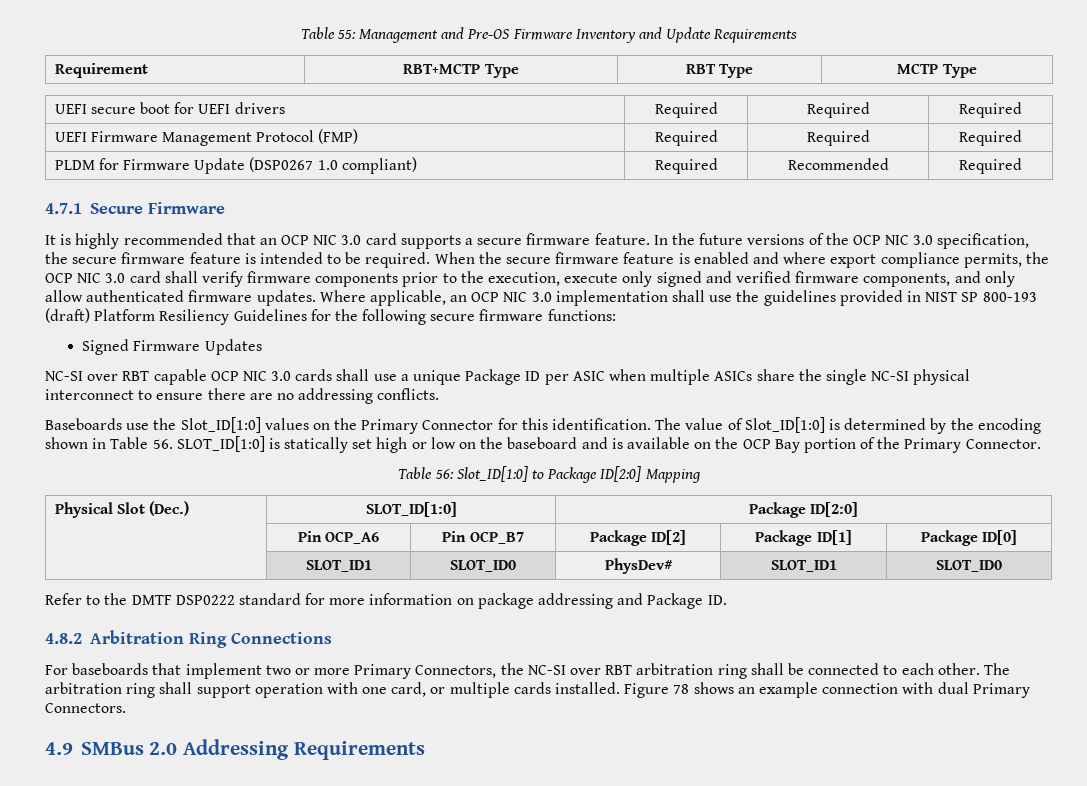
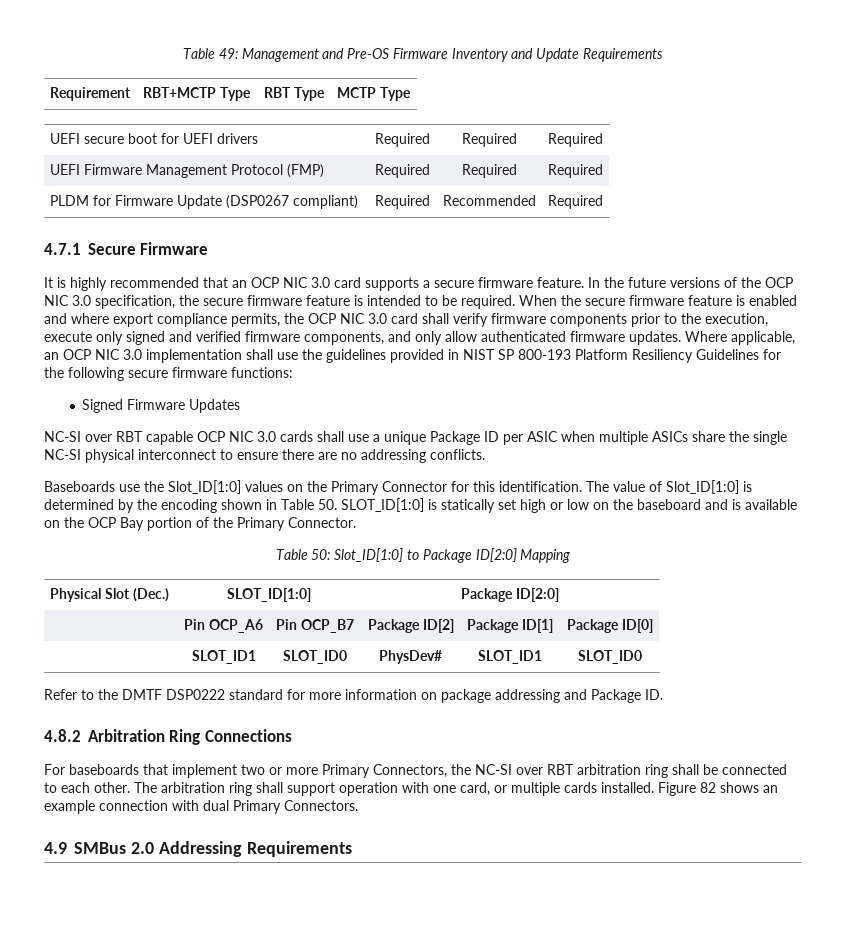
[300,27,356,39] Table 55: -> [182,48,238,59] Table 49:
[317,160,338,170] 1.0 -> (289, 202) none
[45,308,90,323] (draft) -> (571, 354) none
[152,439,173,449] 56. -> [318,499,337,510] 50.
[434,469,454,479] 56: -> [311,549,331,560] 50:
[673,684,690,694] 78 -> [700,782,716,793] 82

